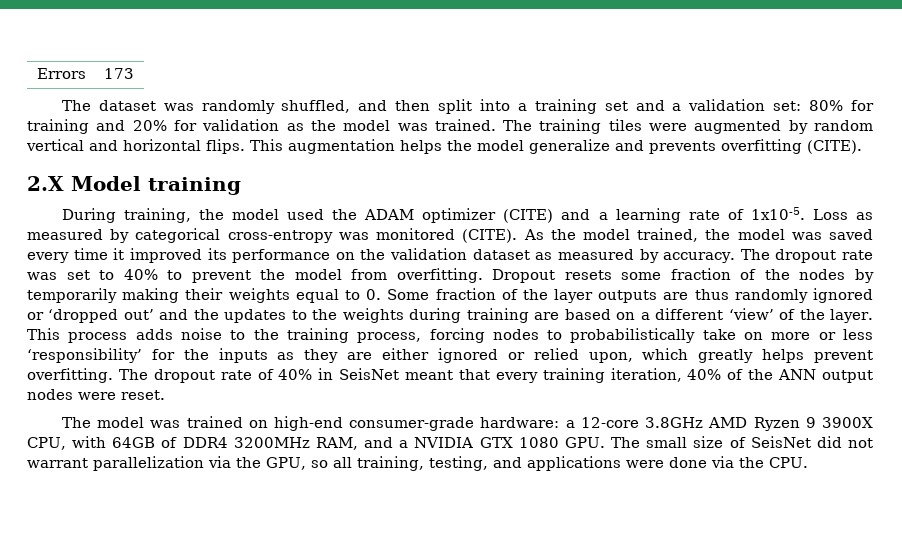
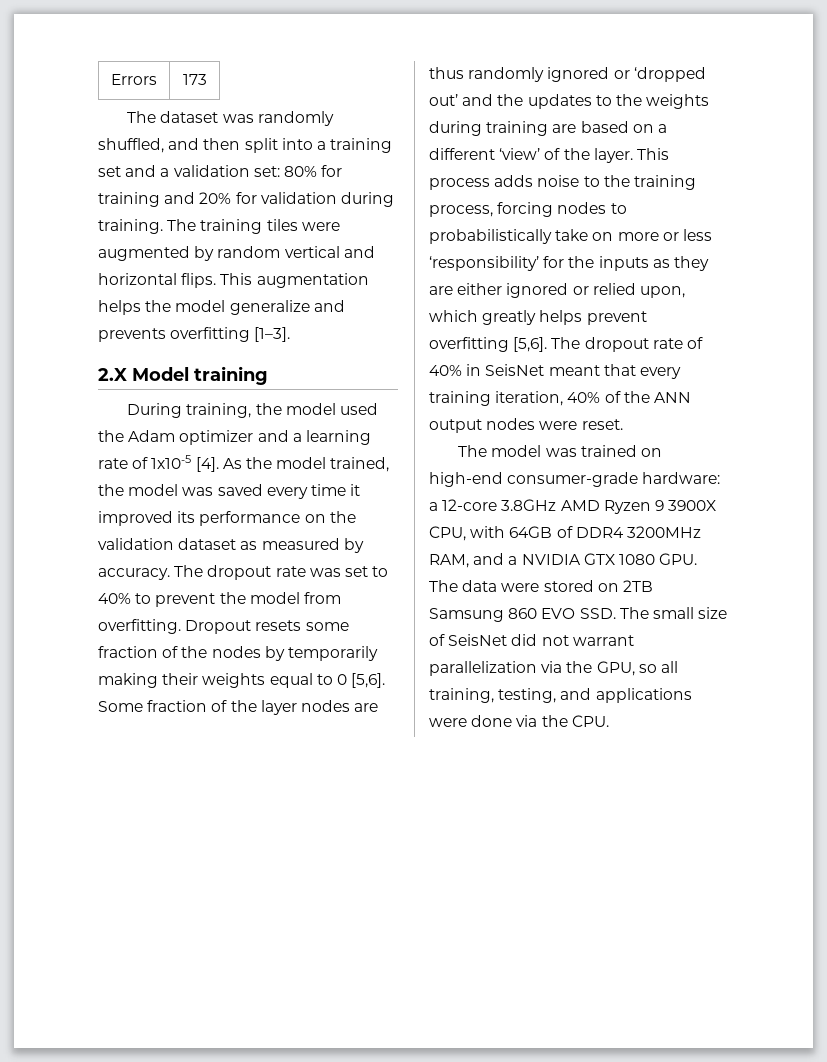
[286,119,496,131] as the model was trained. -> [340,192,394,207] [98,219,163,234] during training.
[807,140,862,154] (CITE). -> [254,327,291,342] [1–3].
[364,208,554,223] ADAM optimizer (CITE) -> [128,430,254,445] Adam optimizer
[750,207,873,220] [27,228,518,243] 1x10-5. Loss as measured by categorical cross-entropy was monitored (CITE). -> [151,455,219,472] 1x10-5 [4].
[366,289,382,300] 0. -> [336,673,386,688] 0 [5,6].
[598,290,658,303] outputs -> [300,700,350,712] nodes
[27,368,113,383] overfitting. -> [429,337,548,352] overfitting [5,6].
(641, 442) none -> [462,580,653,592] [429,607,649,622] data were stored on 2TB Samsung 860 EVO SSD. The

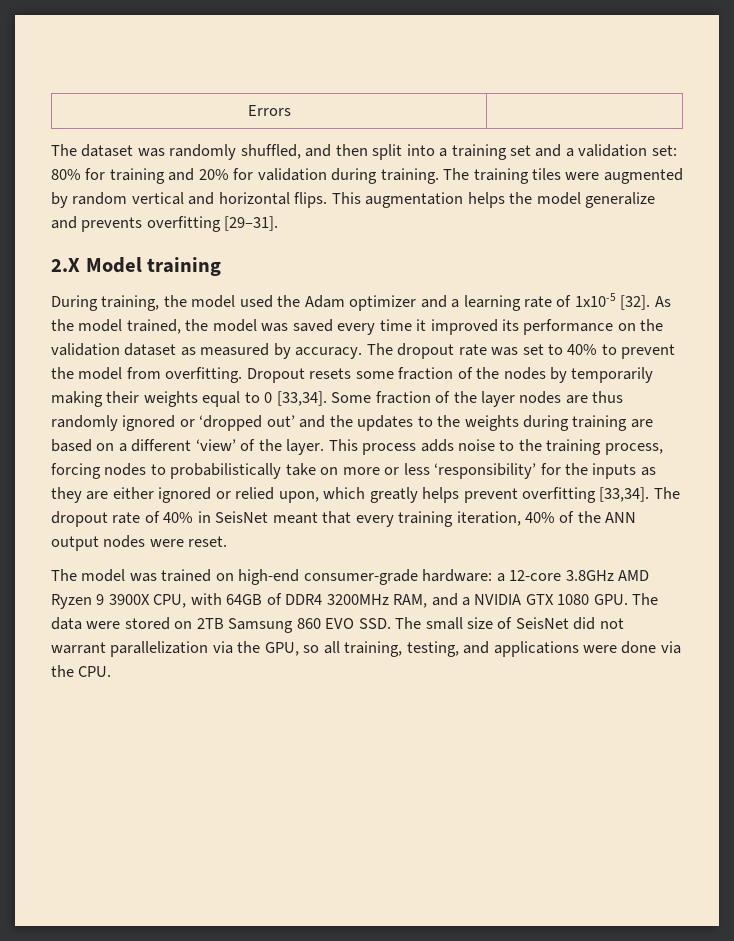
[182,74,207,85] 173 -> (291, 110) none
[254,327,291,342] [1–3]. -> [224,216,279,231] [29–31].
[195,457,219,472] [4]. -> [620,295,651,310] [32].
[351,673,386,688] [5,6]. -> [276,391,327,406] [33,34].
[513,337,548,352] [5,6]. -> [599,487,650,502] [33,34].

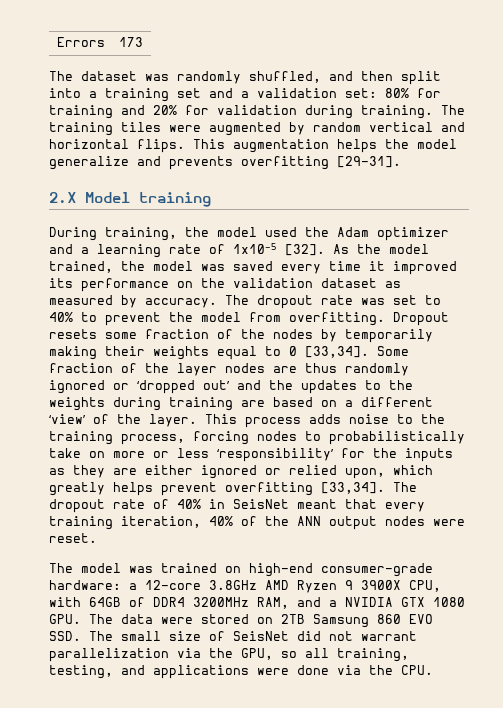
(291, 110) none -> [119,37,143,47] 173

